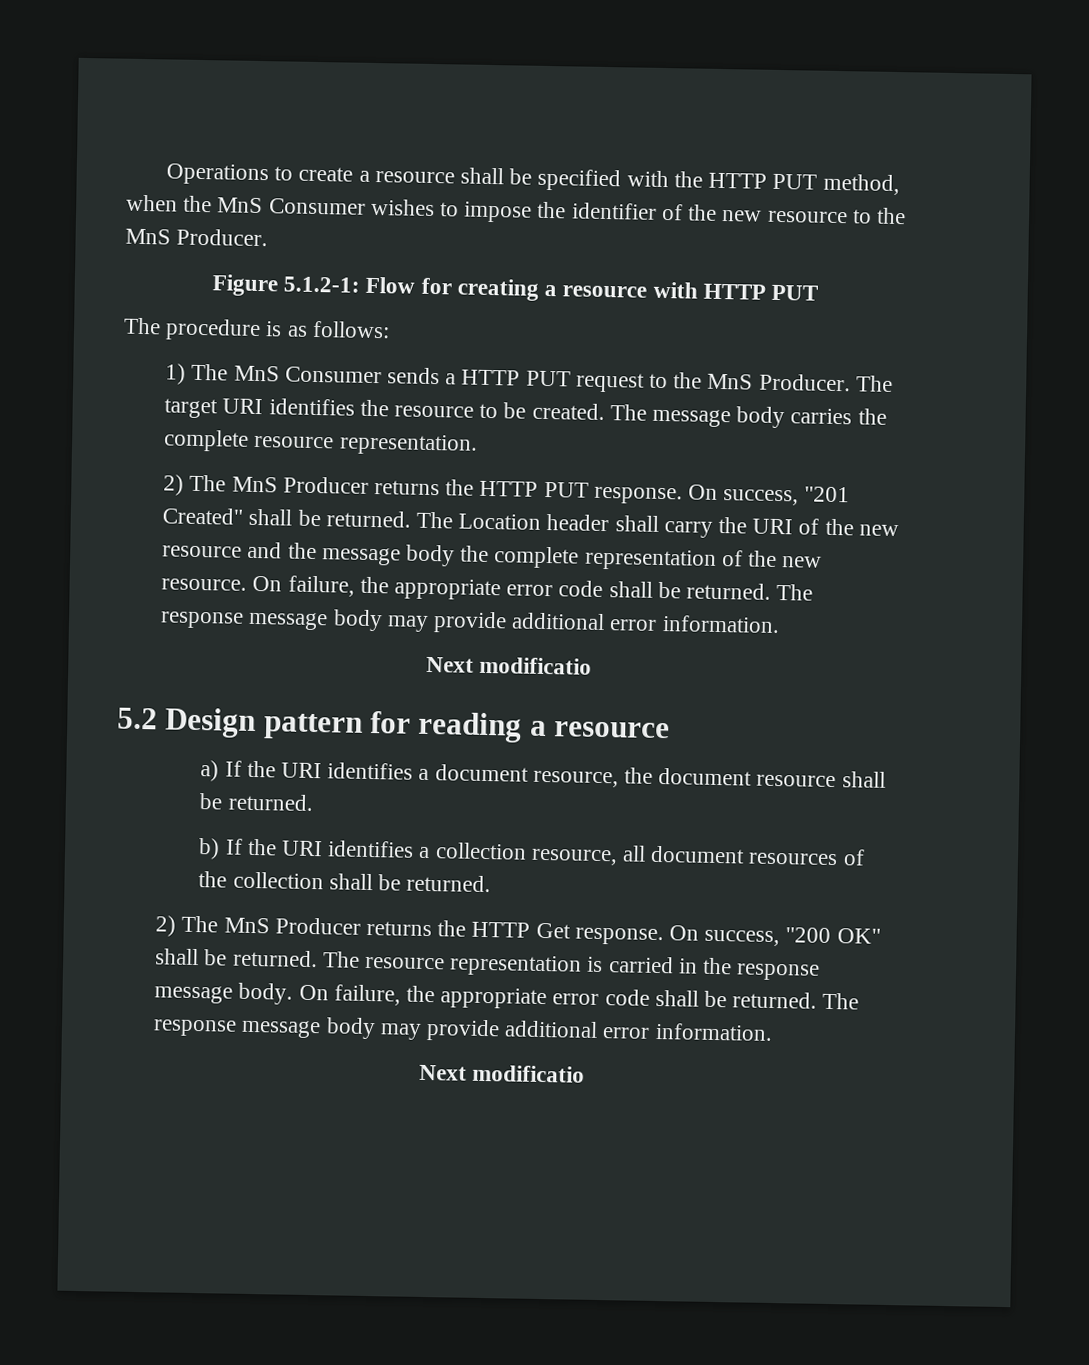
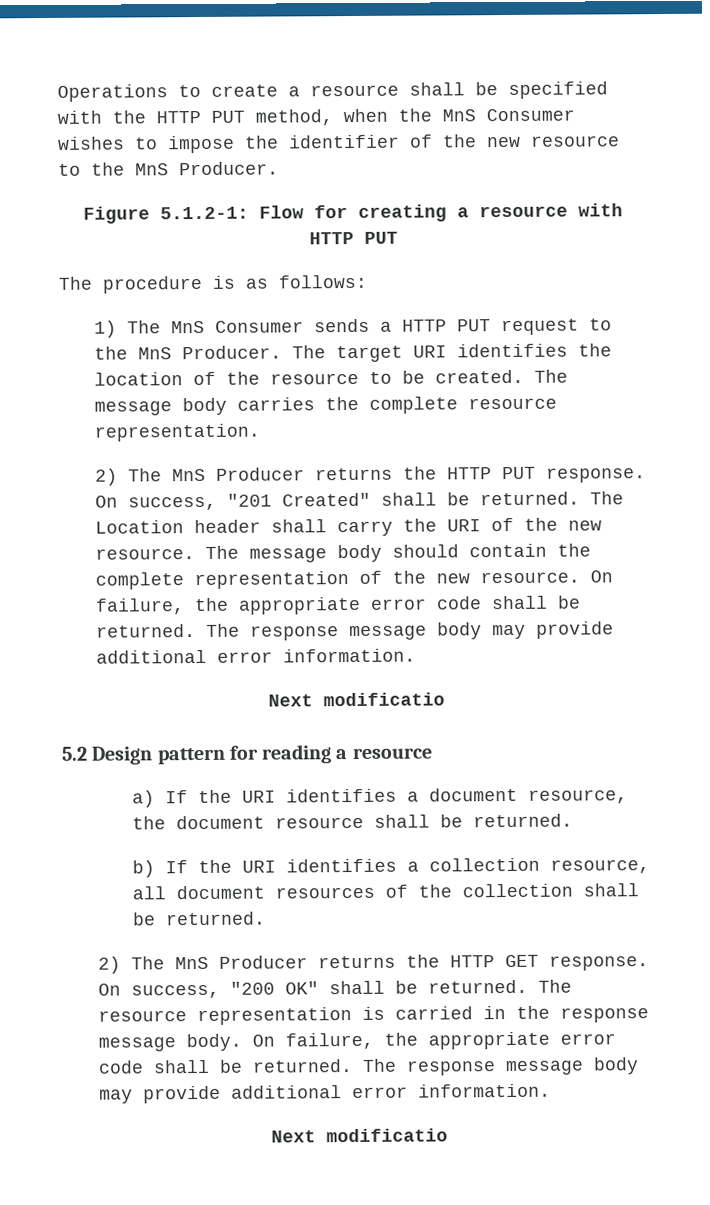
(389, 408) none -> [93,371,260,386] location of the
[162,541,455,567] resource and the message body -> [94,543,547,563] resource. The message body should contain
[535,922,571,939] Get -> [504,954,539,968] GET

